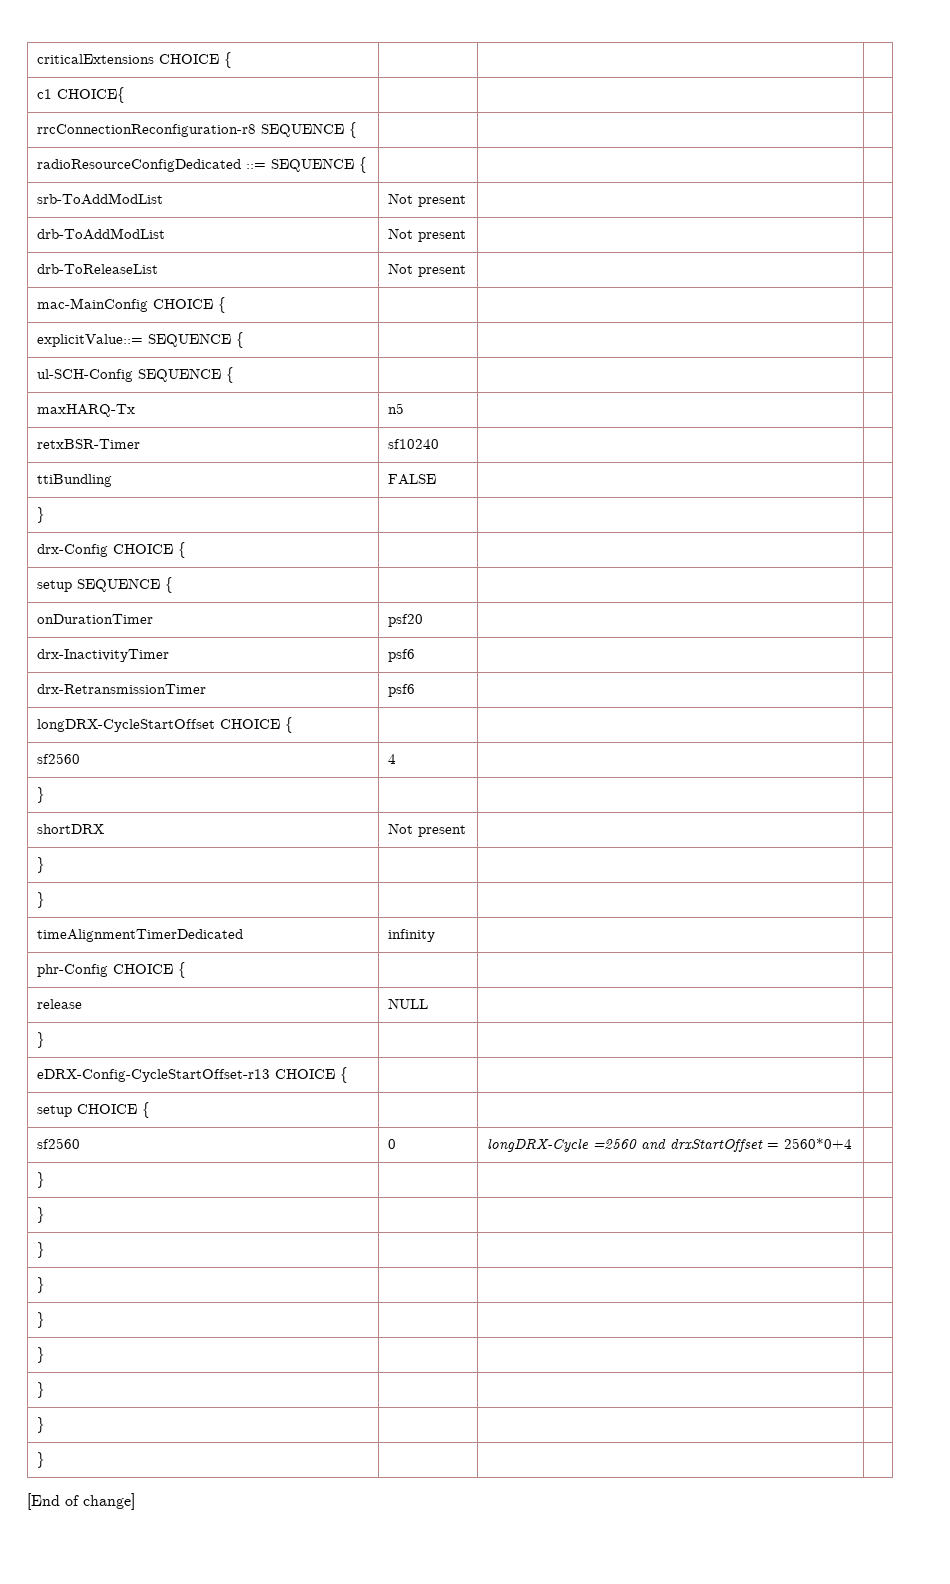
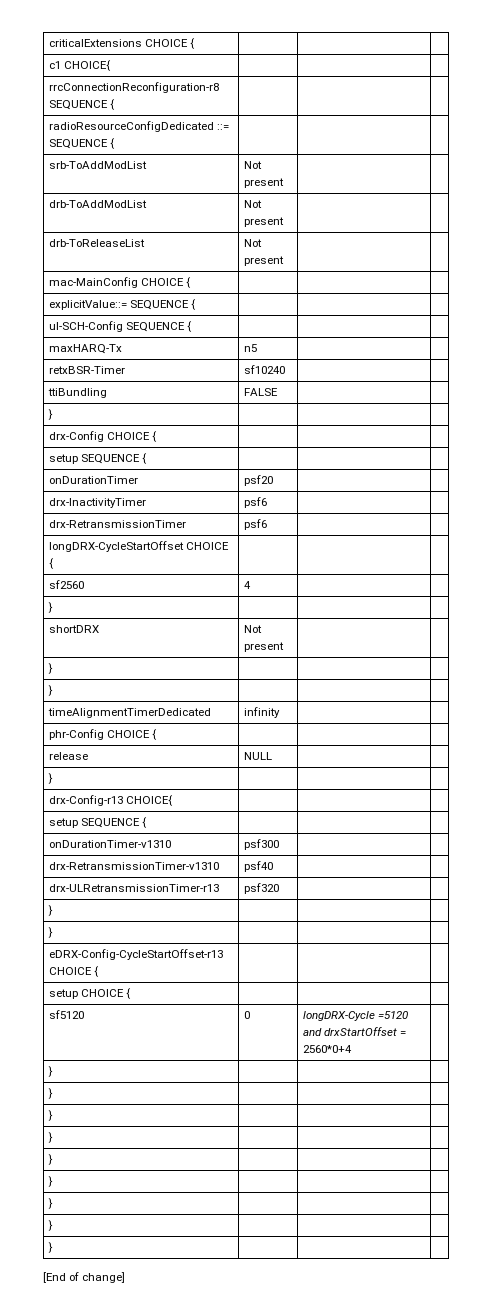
(46, 1040) none -> [49,795,174,806] [49,817,148,828] [49,840,172,848] [244,839,280,850] [49,862,220,870] [244,861,274,872] [49,884,220,892] [244,883,280,894] [48,905,54,916] [48,927,54,938] // drx-Config-r13 CHOICE{ | | | // setup SEQUENCE { | | | // onDurationTimer-v1310 | psf300 | | // drx-RetransmissionTimer-v1310 | psf40 | | // drx-ULRetransmissionTimer-r13 | psf320 | | // } | | | // } | | |
[37,1138,81,1149] sf2560 -> [49,1010,85,1019] sf5120
[593,1139,638,1149] =2560 -> [378,1011,409,1019] =5120

